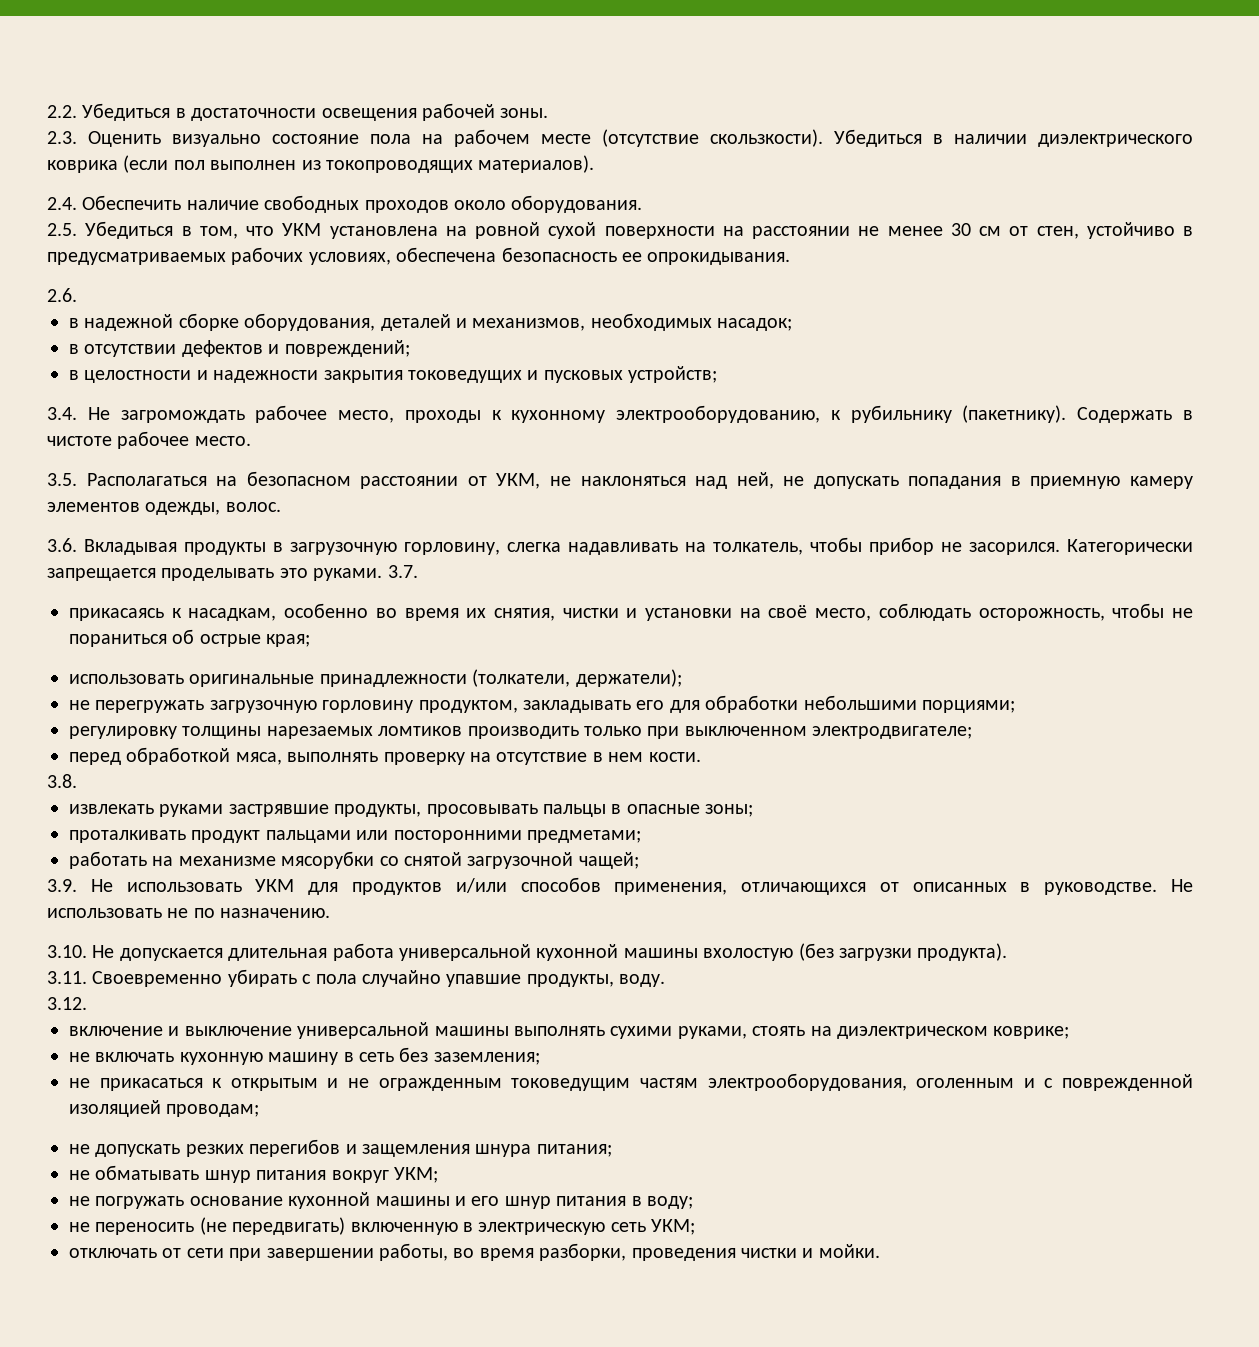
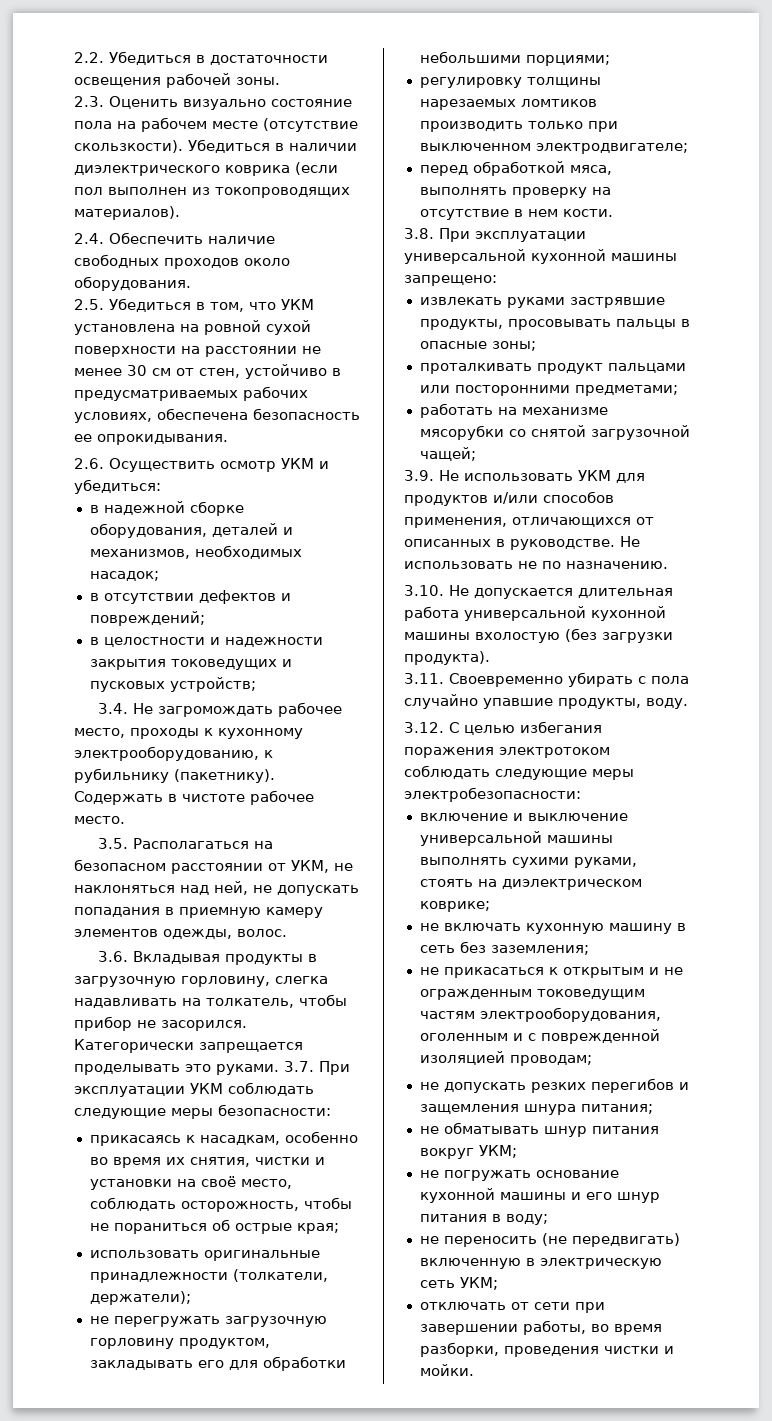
(77, 295) none -> [109,458,329,472] [74,479,161,494] Осуществить осмотр УКМ и убедиться:
(418, 571) none -> [319,1061,350,1075] [74,1082,314,1097] [74,1104,331,1119] При эксплуатации УКМ соблюдать следующие меры безопасности:
(77, 781) none -> [439,228,586,242] [404,249,677,264] [404,275,497,286] При эксплуатации универсальной кухонной машины запрещено:
(87, 1003) none -> [449,721,602,735] [404,747,610,758] [404,765,634,780] [404,787,581,802] С целью избегания поражения электротоком соблюдать следующие меры электробезопасности:

